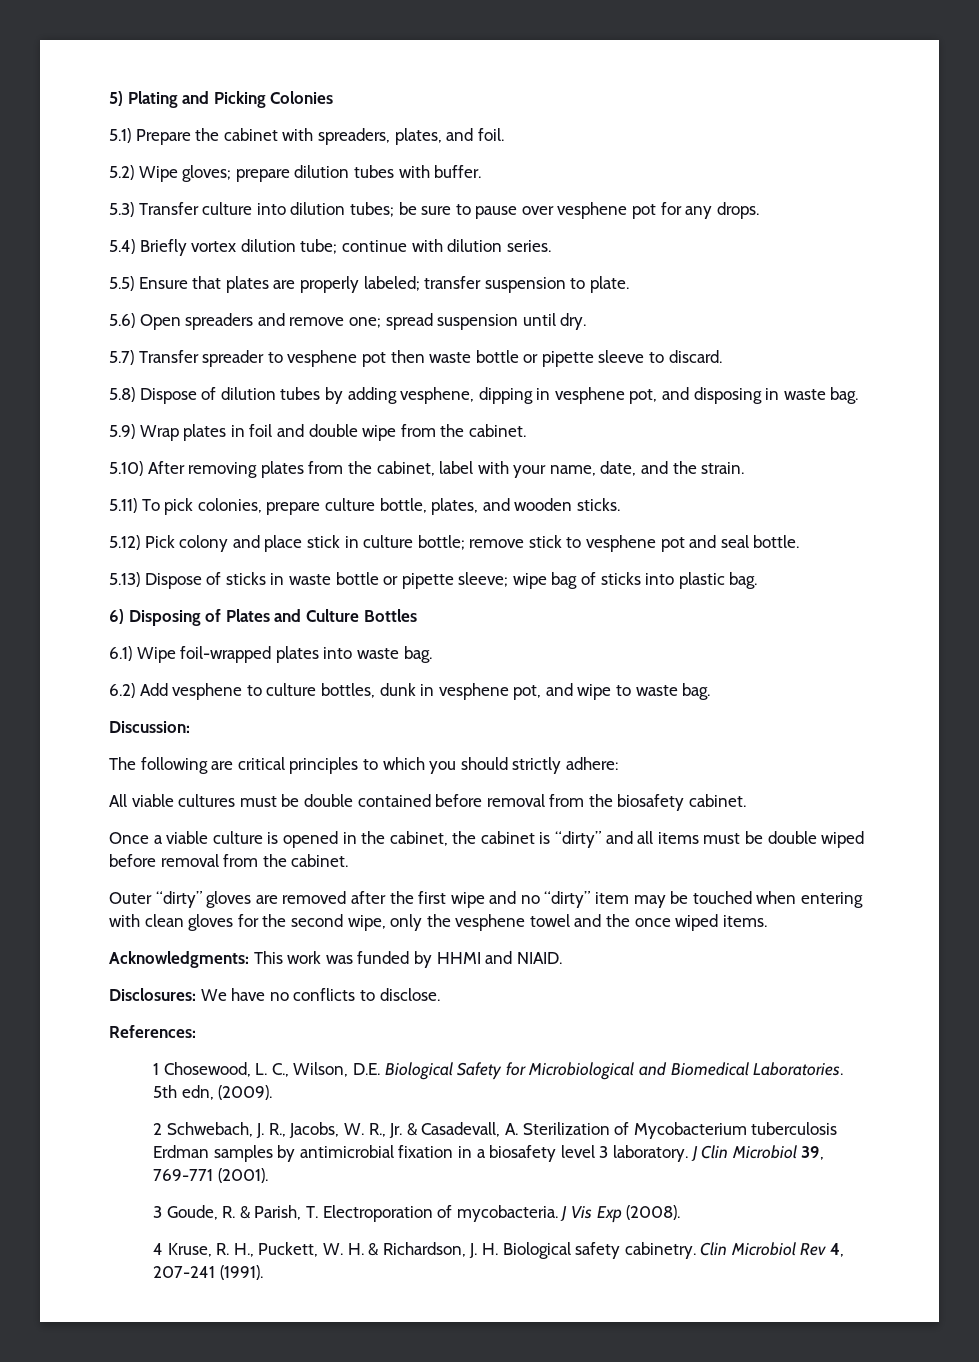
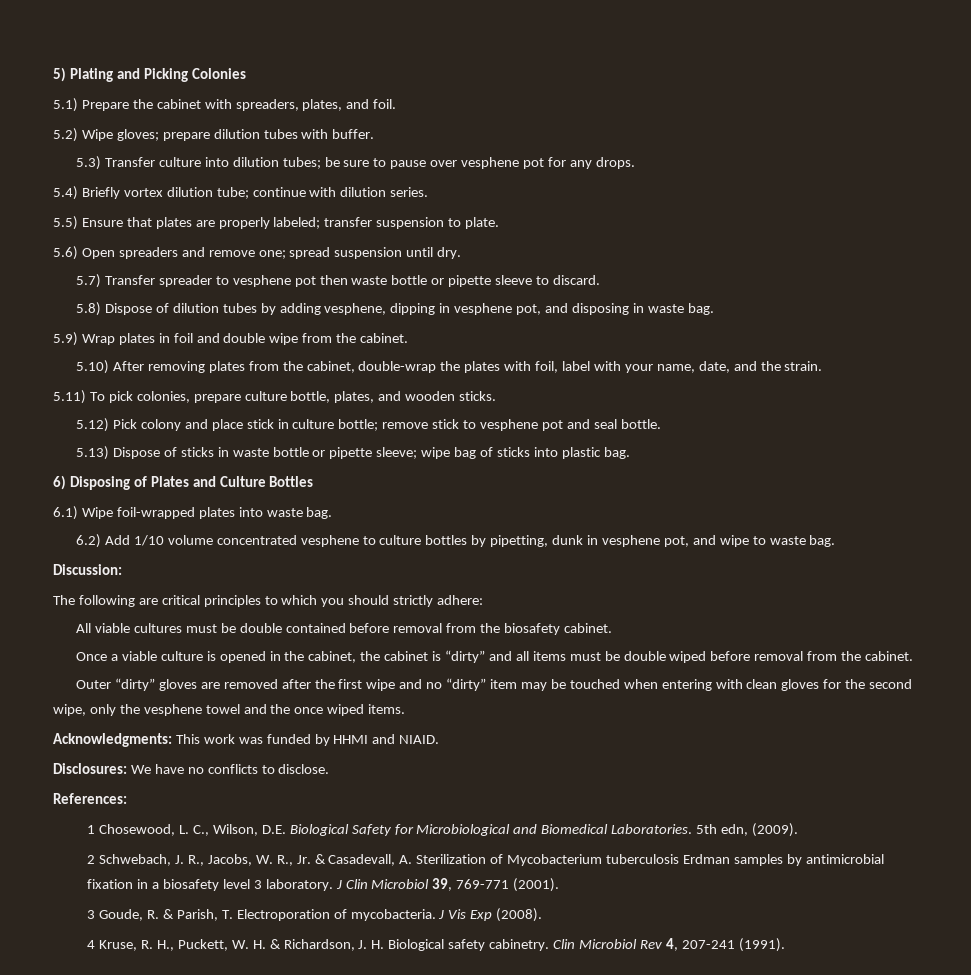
(435, 468) none -> [358,361,559,373] double-wrap the plates with foil,
[172,683,375,700] vesphene to culture bottles, -> [133,535,549,547] 1/10 volume concentrated vesphene to culture bottles by pipetting,

